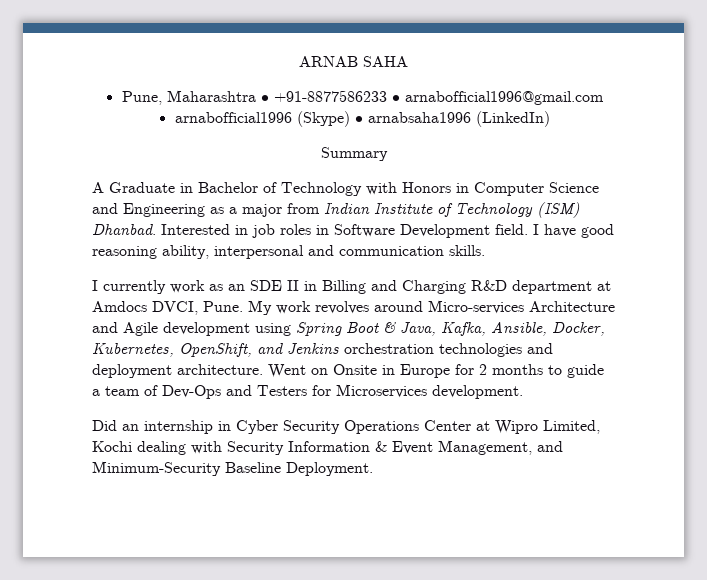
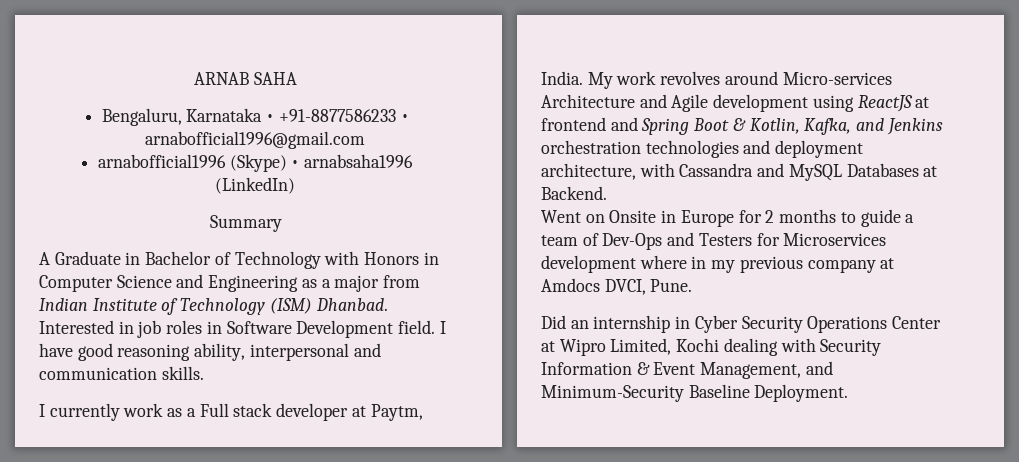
[121,90,256,105] Pune, Maharashtra -> [101,108,263,126] Bengaluru, Karnataka
[228,280,611,294] [92,301,243,315] an SDE II in Billing and Charging R&D department at Amdocs DVCI, Pune. -> [186,403,423,421] [541,71,583,85] a Full stack developer at Paytm, India.
[296,321,605,336] [92,343,252,357] Spring Boot & Java, Kafka, Ansible, Docker, Kubernetes, OpenShift, -> [857,95,930,112] [541,117,852,135] ReactJS at frontend and Spring Boot & Kotlin, Kafka,
[177,364,263,375] architecture. -> [541,163,938,181] [541,186,607,200] architecture, with Cassandra and MySQL Databases at Backend. //
[432,385,523,399] development. -> [541,255,895,273] [541,278,693,295] development where in my previous company at Amdocs DVCI, Pune.

